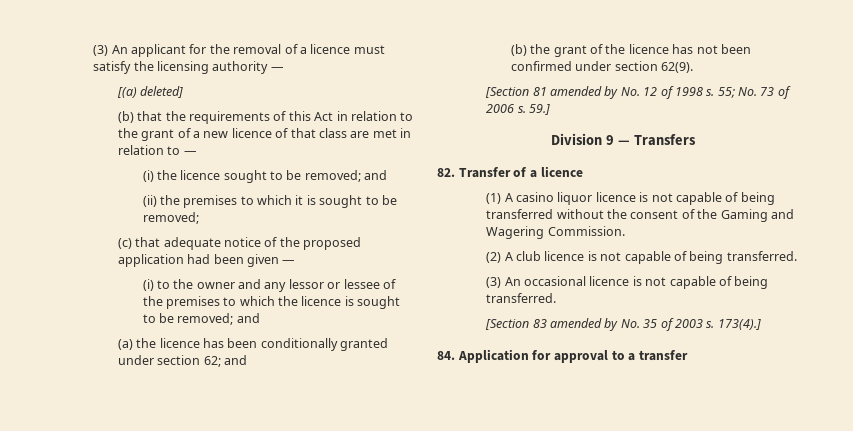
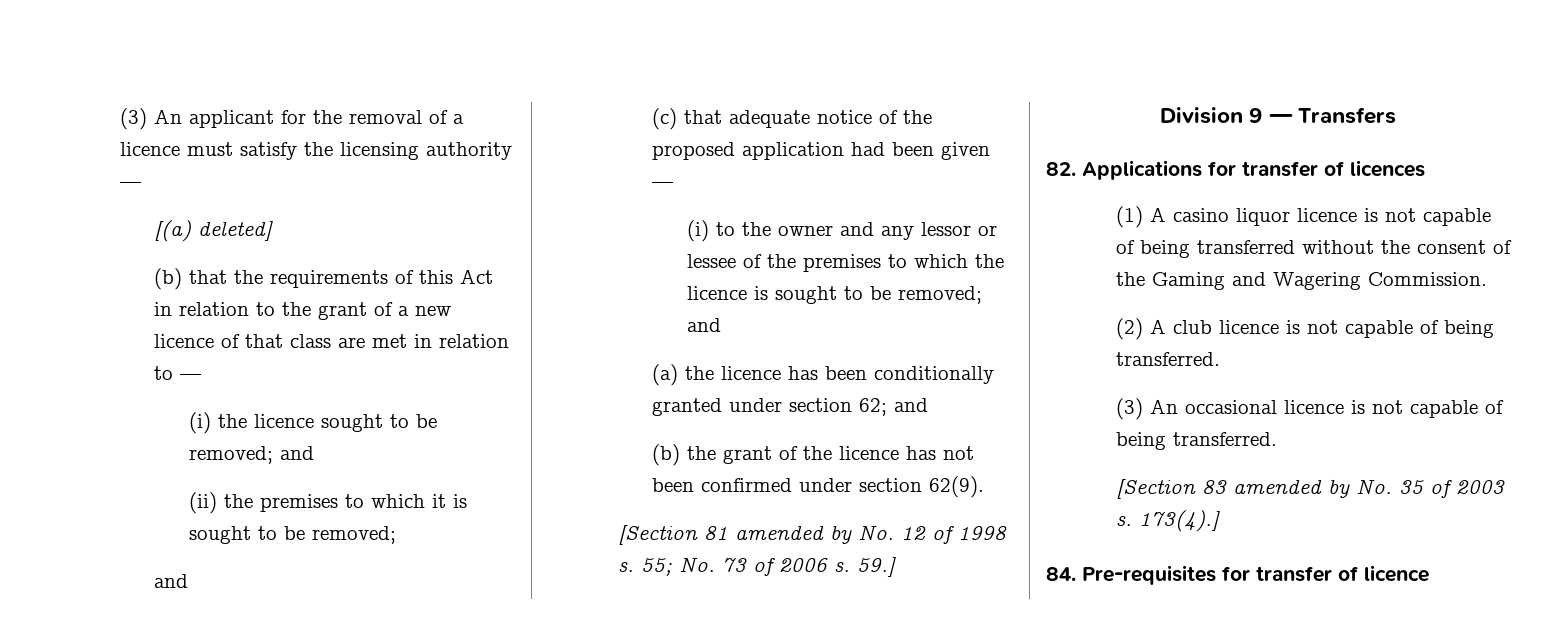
(199, 218) none -> [154,574,189,588] // and
[458,166,583,178] Transfer of a licence -> [1082,160,1425,180] Applications for transfer of licences
[457,349,688,363] Application for approval to a transfer -> [1082,565,1429,585] Pre-requisites for transfer of licence

